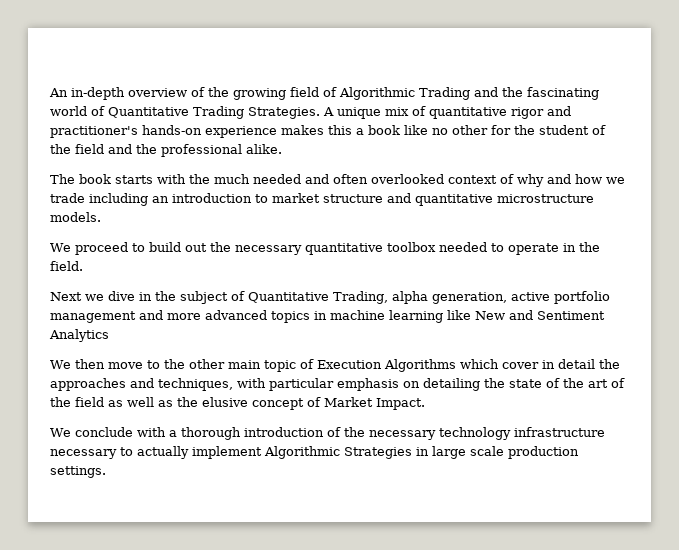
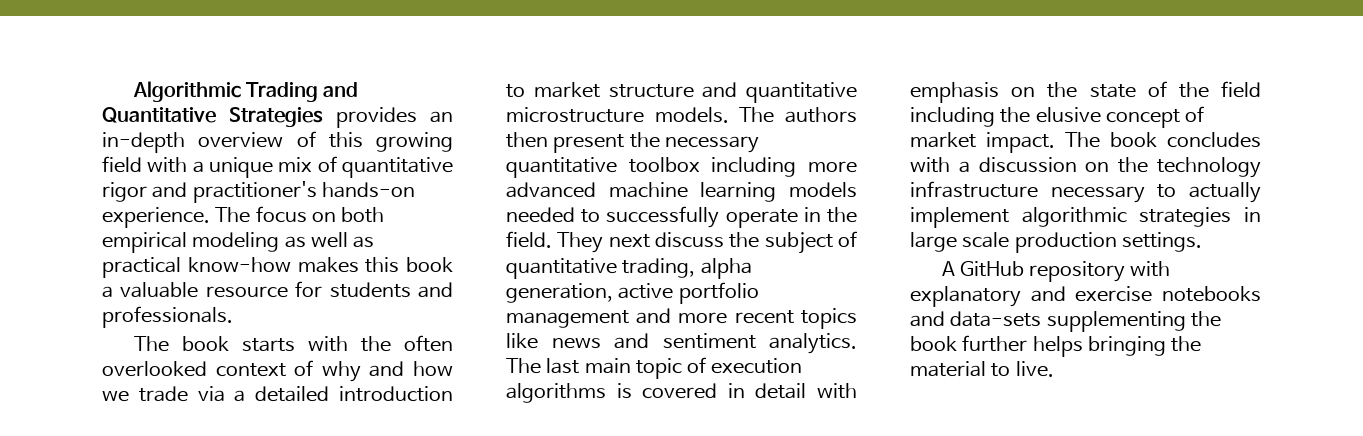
[49,88,68,97] An -> [132,81,359,102] [102,107,454,128] Algorithmic Trading and Quantitative Strategies provides an
[208,87,229,97] the -> [328,132,363,148] this
[323,87,599,100] [50,106,334,119] of Algorithmic Trading and the fascinating world of Quantitative Trading Strategies. A -> [147,157,204,173] with a
[205,125,606,138] [50,144,282,157] experience makes this a book like no other for the student of the field and the professional alike. -> [102,206,385,228] [102,232,375,253] [102,257,453,278] [102,281,454,298] [102,306,233,328] experience. The focus on both empirical modeling as well as practical know-how makes this book a valuable resource for students and professionals.
[214,174,329,184] much needed and -> (391, 344) none
[89,193,169,206] including an -> [197,386,330,402] via a detailed
[50,242,436,255] // We proceed to build out the necessary quantitative toolbox -> [739,107,858,123] [506,132,759,153] [506,157,857,178] [506,182,857,202] The authors then present the necessary quantitative toolbox including more advanced machine learning models
(504, 247) none -> [606,206,720,228] successfully
[50,291,152,301] // Next we dive in -> [557,232,724,253] They next discuss
[248,291,388,304] Quantitative Trading, -> [506,258,696,279] quantitative trading,
[205,310,605,323] [49,329,109,342] [50,359,620,372] [50,378,334,391] advanced topics in machine learning like New and Sentiment Analytics // We then move to the other main topic of Execution Algorithms which cover in detail the approaches and techniques, with particular -> [734,308,857,329] [506,333,858,354] [506,357,803,379] [506,383,857,403] recent topics like news and sentiment analytics. The last main topic of execution algorithms is covered in detail with
[423,378,480,391] detailing -> (1036, 92) none
[588,378,625,388] [50,397,425,410] [50,427,436,440] art of the field as well as the elusive concept of Market Impact. // We conclude with a thorough introduction of the necessary -> [1221,81,1261,98] [910,106,1205,128] [910,132,1261,153] [910,157,1149,173] field including the elusive concept of market impact. The book concludes with a discussion on the
[264,446,412,459] Algorithmic Strategies -> [1021,207,1232,227] algorithmic strategies
(106, 472) none -> [941,261,1171,282] [910,286,1261,307] [910,311,1221,332] [910,335,1202,357] [910,361,1054,377] // A GitHub repository with explanatory and exercise notebooks and data-sets supplementing the book further helps bringing the material to live.

